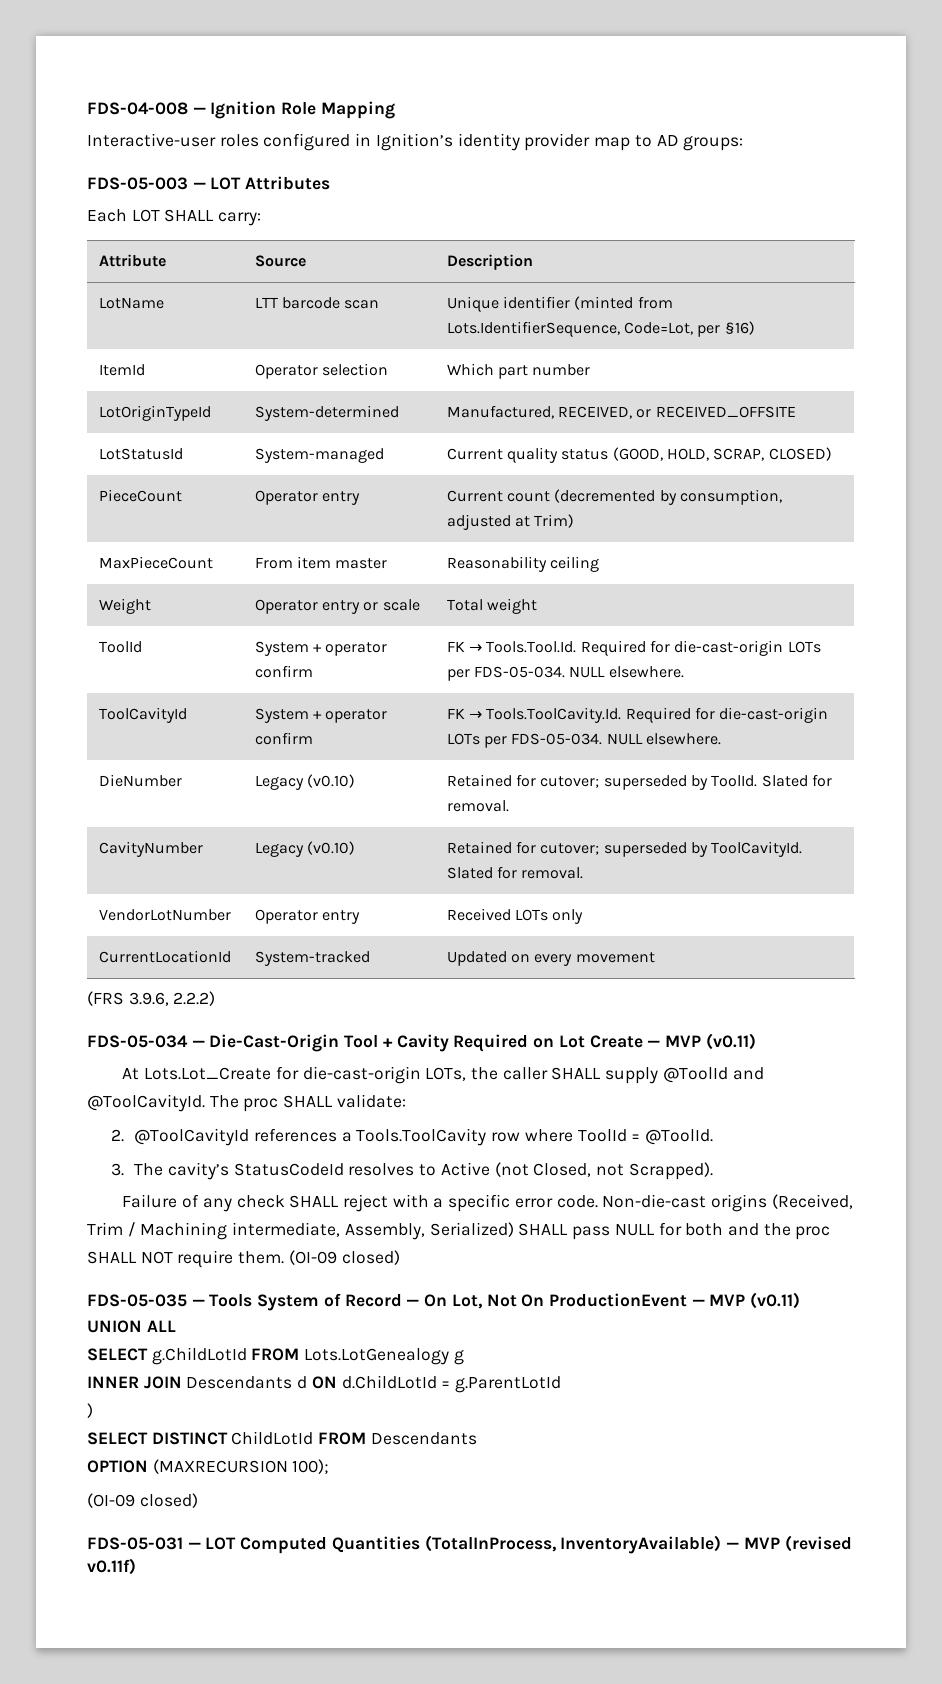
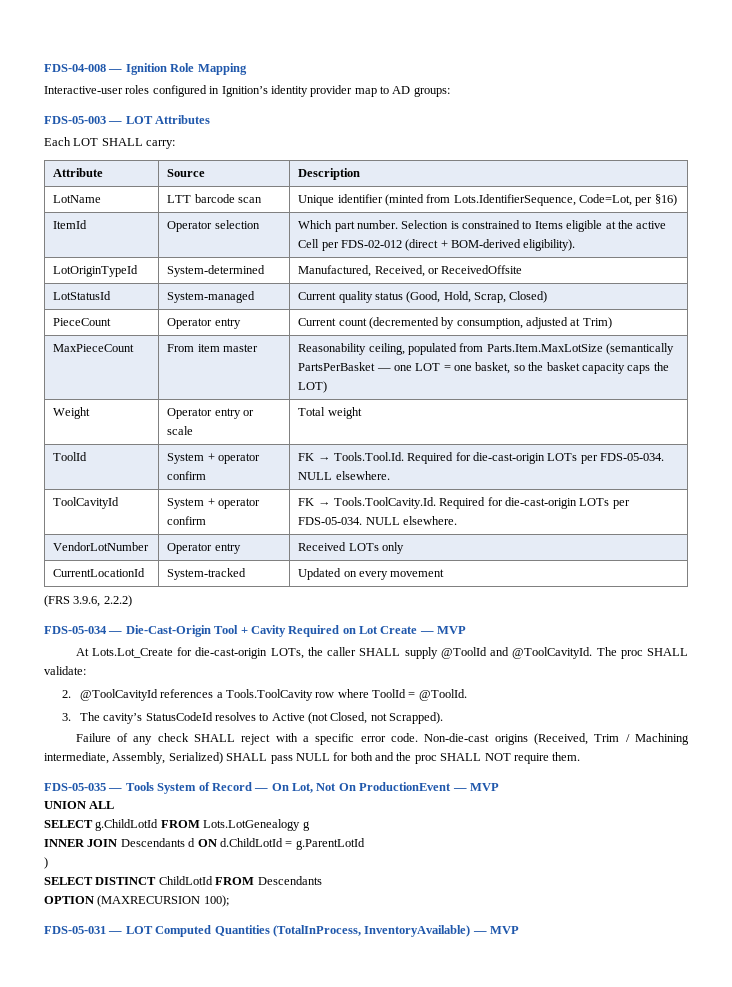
[532,364,591,376] number -> [356,220,667,232] [298,239,576,251] number. Selection is constrained to Items eligible at the active Cell per FDS-02-012 (direct + BOM-derived eligibility).
[557,406,796,419] RECEIVED, or RECEIVED_OFFSITE -> [374,265,523,277] Received, or ReceivedOffsite
[612,447,832,461] (GOOD, HOLD, SCRAP, CLOSED) -> [406,291,548,303] (Good, Hold, Scrap, Closed)
[549,556,599,572] ceiling -> [368,343,675,355] [298,362,669,374] [298,381,328,393] ceiling, populated from Parts.Item.MaxLotSize (semantically PartsPerBasket — one LOT = one basket, so the basket capacity caps the LOT)
[98,774,182,787] [254,774,355,790] [446,774,832,790] [446,800,509,812] [98,841,203,857] [254,841,355,857] [446,841,803,857] [446,866,584,879] // DieNumber | Legacy (v0.10) | Retained for cutover; superseded by ToolId. Slated for removal. // CavityNumber | Legacy (v0.10) | Retained for cutover; superseded by ToolCavityId. Slated for removal. -> (457, 520) none
[705,1033,756,1050] (v0.11) -> (467, 630) none
[288,1250,400,1265] (OI-09 closed) -> (581, 756) none
[750,1292,801,1309] (v0.11) -> (499, 787) none
[87,1493,198,1508] // (OI-09 closed) -> (229, 901) none
[784,1535,852,1552] [87,1558,136,1575] (revised v0.11f) -> (519, 930) none

